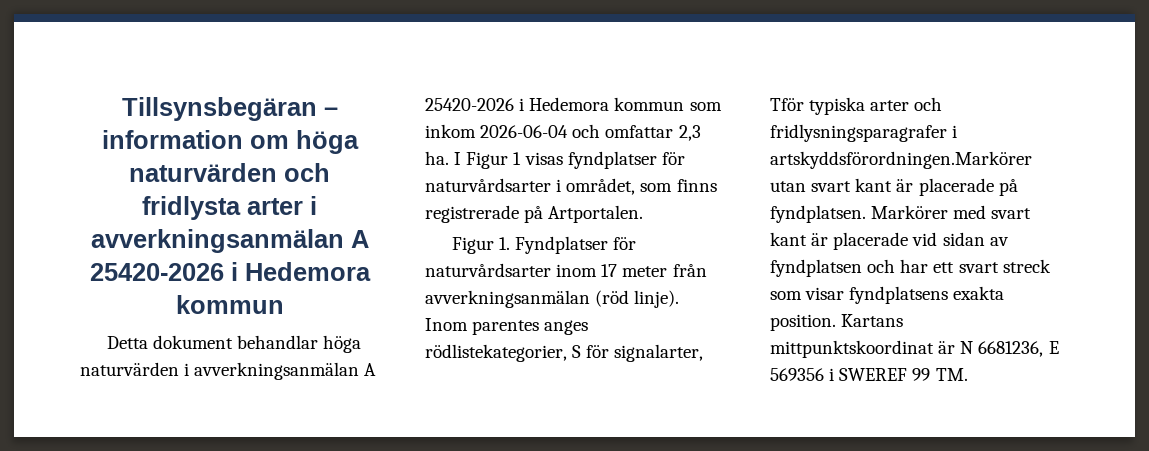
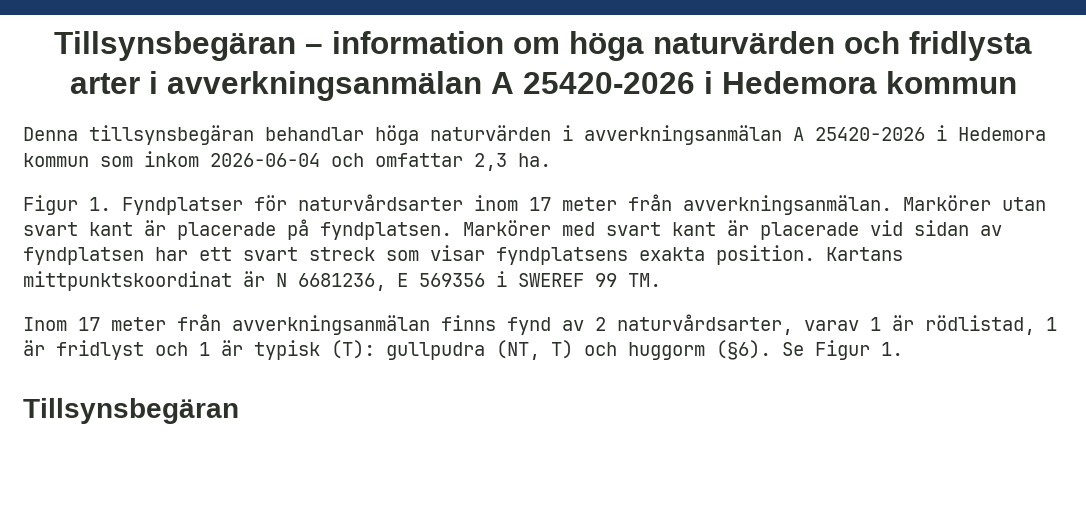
[106,335,233,349] Detta dokument -> [23,125,254,145] Denna tillsynsbegäran
[454,151,685,169] [425,178,717,195] [425,205,644,223] I Figur 1 visas fyndplatser för naturvårdsarter i området, som finns registrerade på Artportalen. -> (551, 160) none
[425,290,680,308] [425,318,589,335] [425,344,704,362] [770,97,943,115] [770,124,958,142] [770,151,1032,169] avverkningsanmälan (röd linje). Inom parentes anges rödlistekategorier, S för signalarter, Tför typiska arter och fridlysningsparagrafer i artskyddsförordningen.Markörer -> [683,195,991,215] avverkningsanmälan. Markörer
[867,259,896,273] och -> (144, 256) none
(968, 374) none -> [23,314,1057,335] [23,340,903,360] [23,398,239,424] // Inom 17 meter från avverkningsanmälan finns fynd av 2 naturvårdsarter, varav 1 är rödlistad, 1 är fridlyst och 1 är typisk (T): gullpudra (NT, T) och huggorm (§6). Se Figur 1. // Tillsynsbegäran

